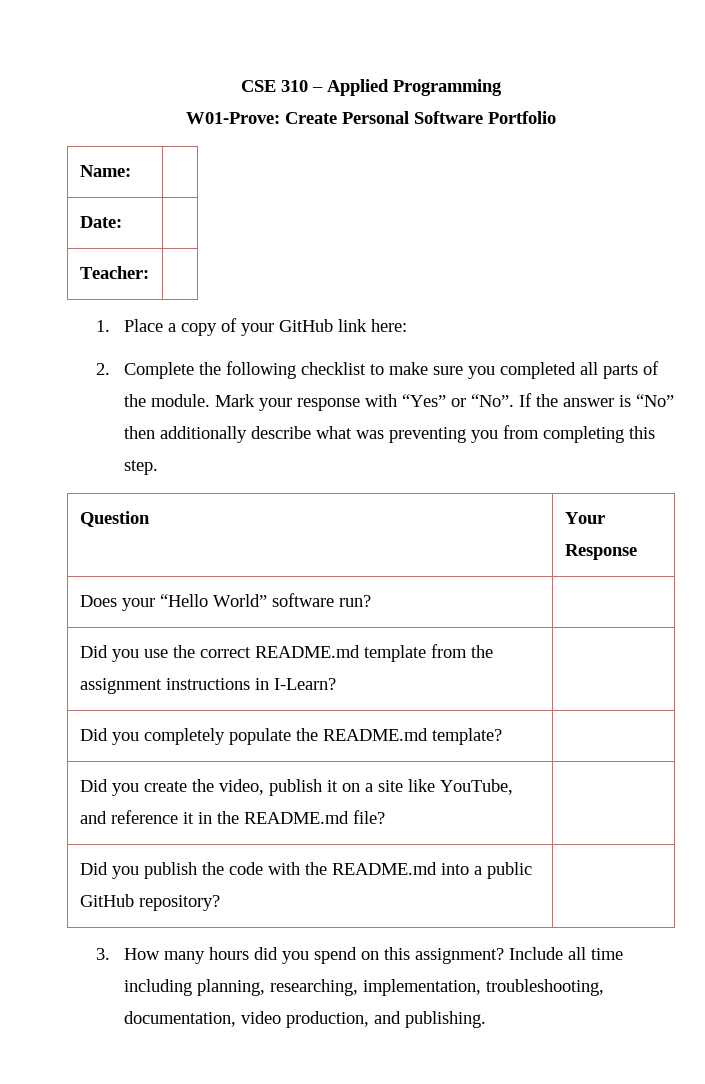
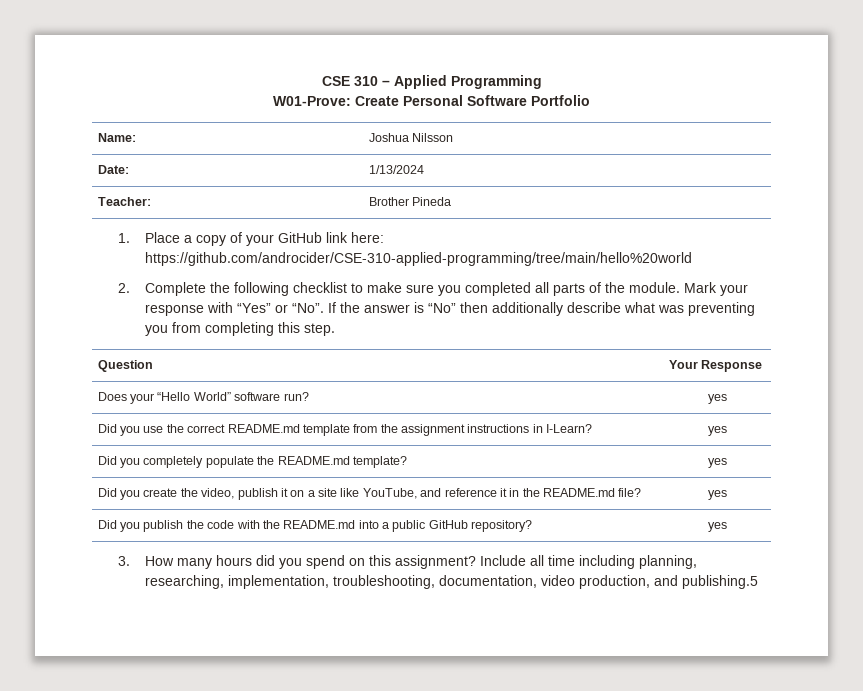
(131, 171) none -> [368,133,454,142] Joshua Nilsson
(122, 222) none -> [368,165,424,174] 1/13/2024
(149, 272) none -> [368,197,452,206] Brother Pineda
(407, 325) none -> [144,252,692,266] https://github.com/androcider/CSE-310-applied-programming/tree/main/hello%20world
(371, 601) none -> [707,394,727,404] yes
(336, 684) none -> [707,426,727,436] yes
(502, 736) none -> [707,458,727,468] yes
(385, 817) none -> [707,490,727,500] yes
(220, 903) none -> [707,522,727,532] yes
[404,1011,486,1028] publishing. -> [681,575,758,589] publishing.5

